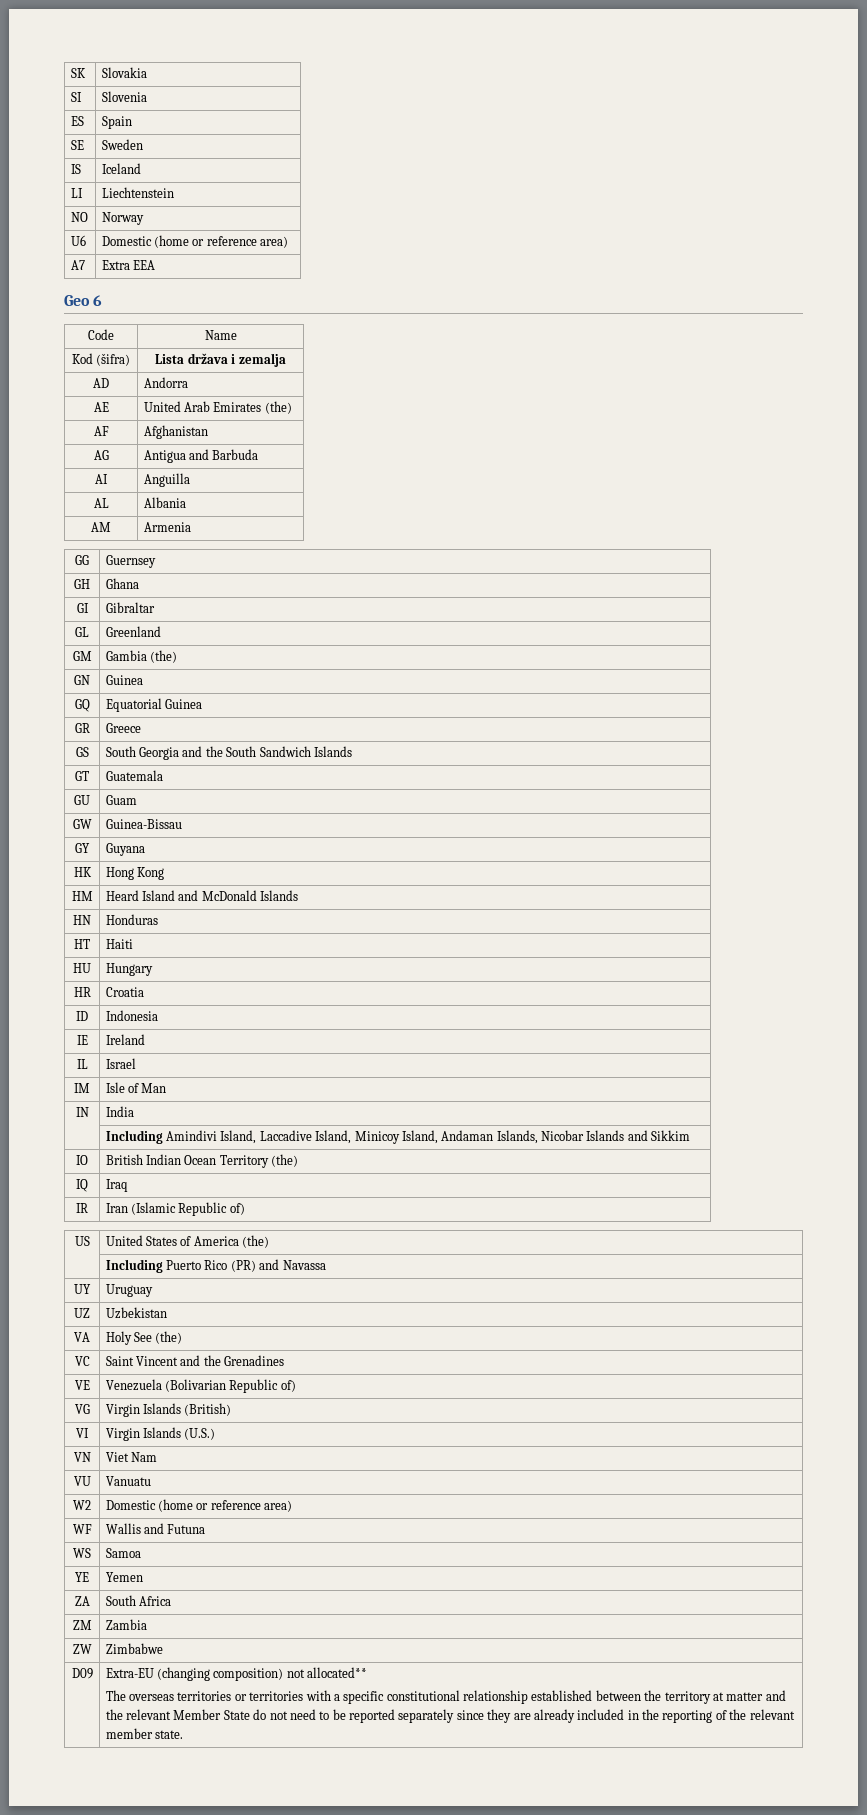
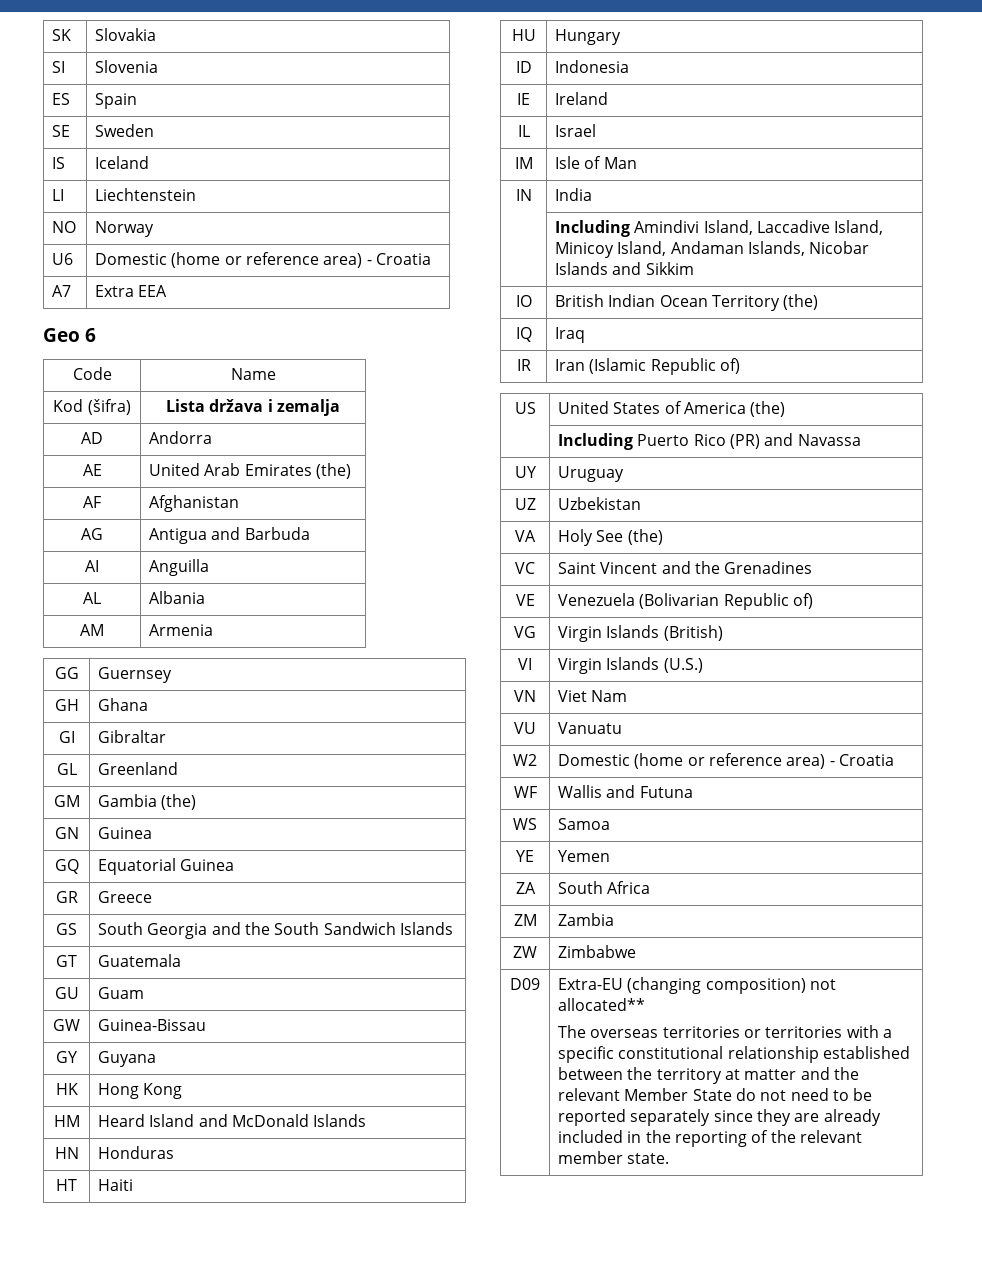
(289, 242) none -> [366,253,432,265] - Croatia
[73,987,91,997] [105,987,144,997] // HR | Croatia -> (622, 37) none
(293, 1506) none -> [829,754,895,766] - Croatia

